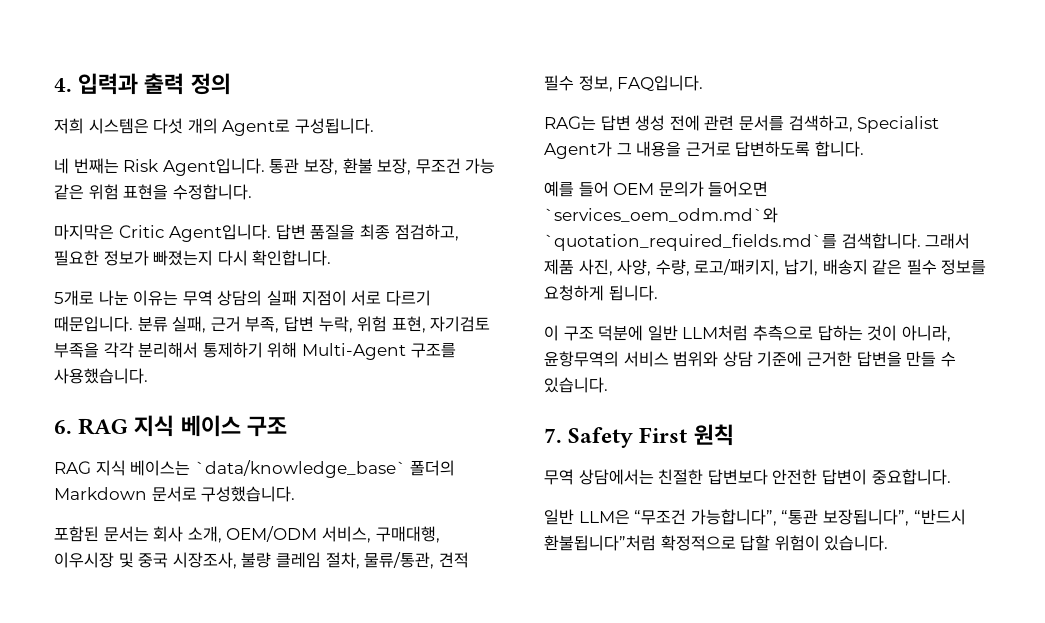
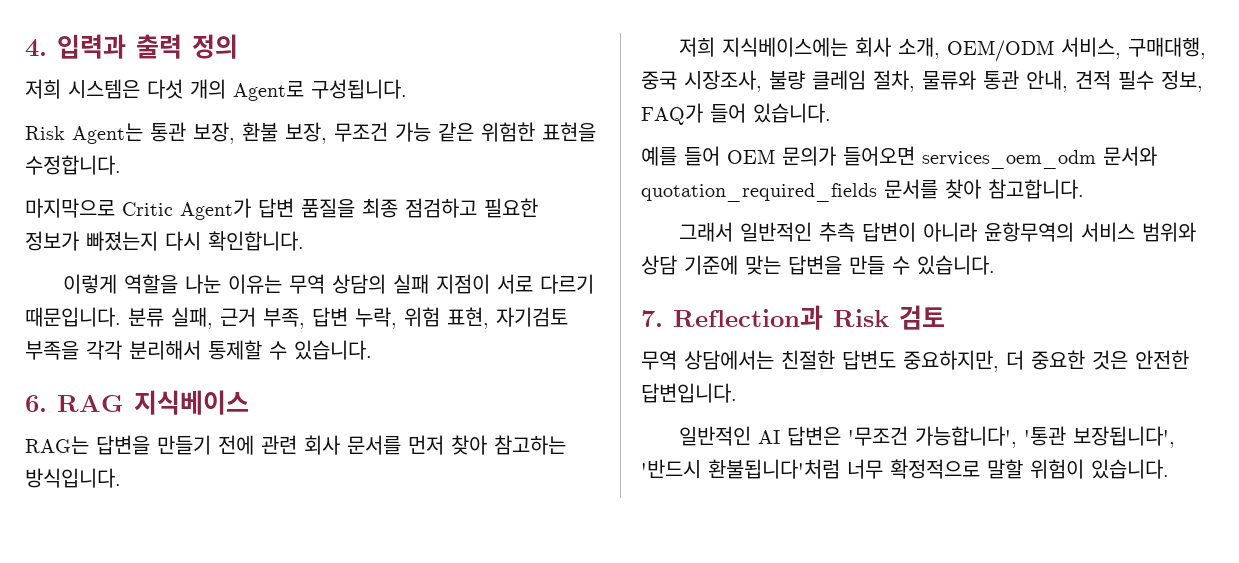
[54,158,265,176] 네 번째는 Risk Agent입니다. -> [25,123,143,144] Risk Agent는
[88,184,119,200] 위험 -> [481,122,535,142] 위험한
[54,224,272,242] 마지막은 Critic Agent입니다. -> [25,198,251,220] 마지막으로 Critic Agent가
[394,224,459,241] 점검하고, -> [405,198,477,218] 점검하고
[54,290,94,306] 5개로 -> [62,274,178,294] 이렇게 역할을
[202,342,456,360] [54,368,148,384] [54,415,287,437] [54,460,456,478] [54,486,296,502] [54,526,149,542] 통제하기 위해 Multi-Agent 구조를 사용했습니다. // 6. RAG 지식 베이스 구조 // RAG 지식 베이스는 `data/knowledge_base` 폴더의 Markdown 문서로 구성했습니다. // 포함된 문서는 -> [208,340,372,360] [25,390,249,415] [25,435,566,455] [25,468,121,488] [678,37,848,57] 통제할 수 있습니다. // 6. RAG 지식베이스 // RAG는 답변을 만들기 전에 관련 회사 문서를 먼저 찾아 참고하는 방식입니다. // 저희 지식베이스에는
[54,552,134,568] 이우시장 및 -> (1206, 48) none
[364,552,469,569] [544,75,704,92] [544,115,940,133] [544,141,864,159] 물류/통관, 견적 필수 정보, FAQ입니다. // RAG는 답변 생성 전에 관련 문서를 검색하고, Specialist Agent가 그 내용을 근거로 답변하도록 합니다. -> [922,70,1203,92] [641,103,831,125] 물류와 통관 안내, 견적 필수 정보, FAQ가 들어 있습니다.
[544,207,778,223] [544,233,971,251] [544,259,987,276] [544,285,658,301] [544,325,951,342] `services_oem_odm.md`와 `quotation_required_fields.md`를 검색합니다. 그래서 제품 사진, 사양, 수량, 로고/패키지, 납기, 배송지 같은 필수 정보를 요청하게 됩니다. // 이 구조 덕분에 일반 LLM처럼 추측으로 답하는 것이 아니라, -> [922,146,1157,169] [641,179,1084,202] [678,222,977,242] services_oem_odm 문서와 quotation_required_fields 문서를 찾아 참고합니다. // 그래서 일반적인 추측 답변이 아니라
[806,351,852,367] 근거한 -> [745,255,781,275] 맞는
[568,424,734,448] Safety First 원칙 -> [673,305,945,330] Reflection과 Risk 검토
[707,469,951,485] [544,509,966,526] [544,535,771,551] 답변보다 안전한 답변이 중요합니다. // 일반 LLM은 “무조건 가능합니다”, “통관 보장됩니다”, “반드시 환불됩니다”처럼 확정적으로 답할 -> [842,350,1189,372] [641,383,737,403] [678,426,1175,448] [641,459,1023,479] 답변도 중요하지만, 더 중요한 것은 안전한 답변입니다. // 일반적인 AI 답변은 '무조건 가능합니다', '통관 보장됩니다', '반드시 환불됩니다'처럼 너무 확정적으로 말할

